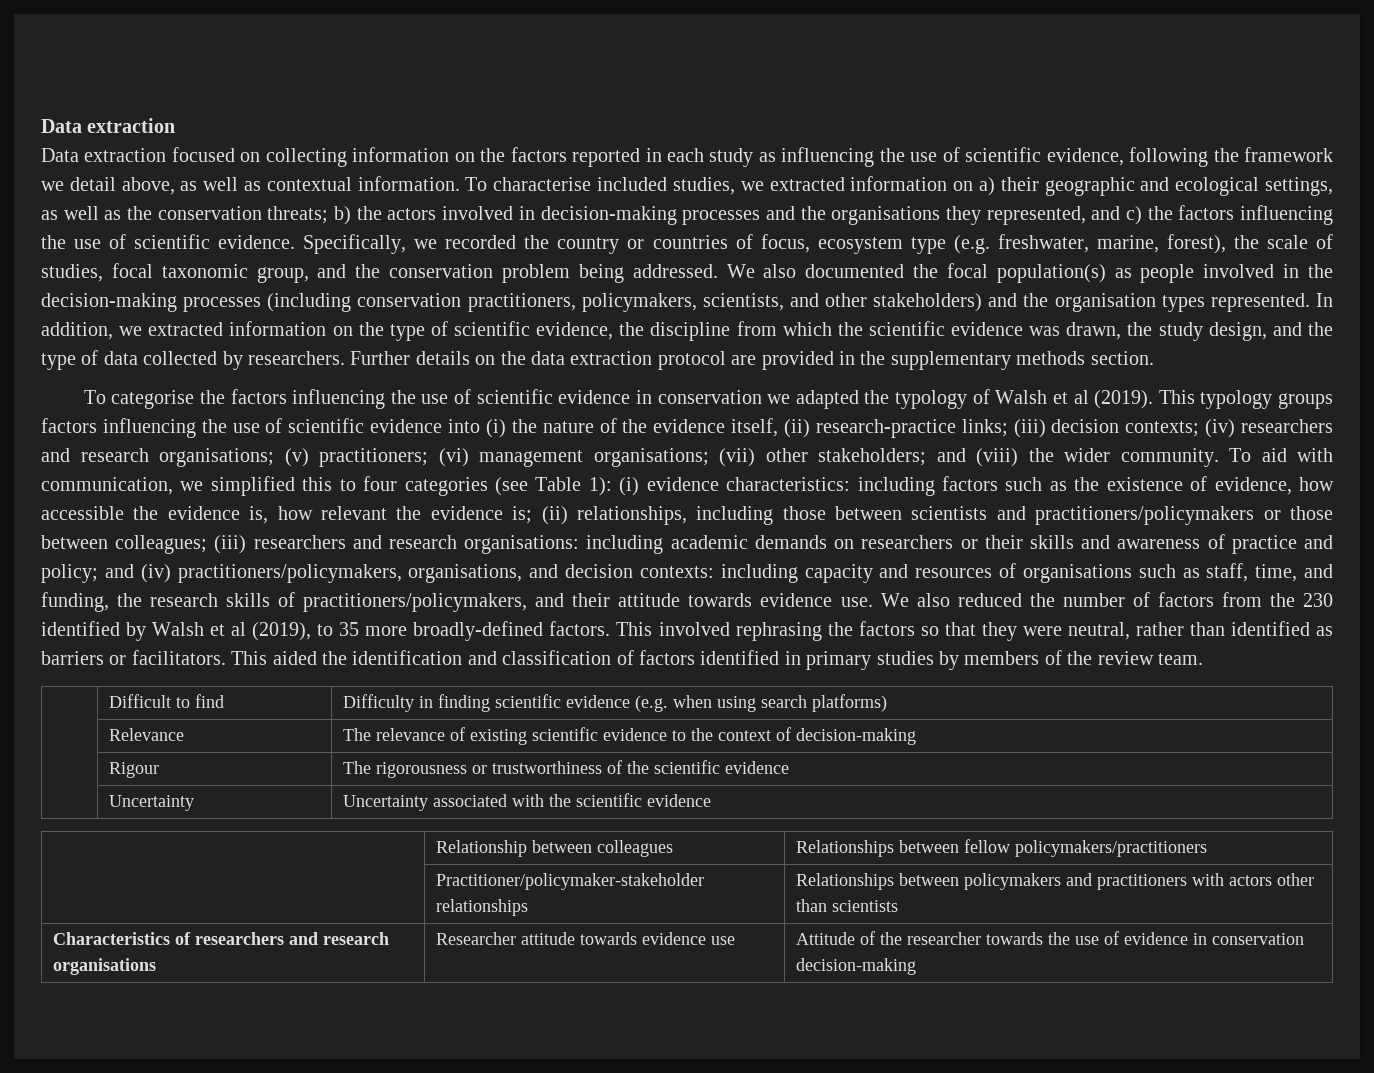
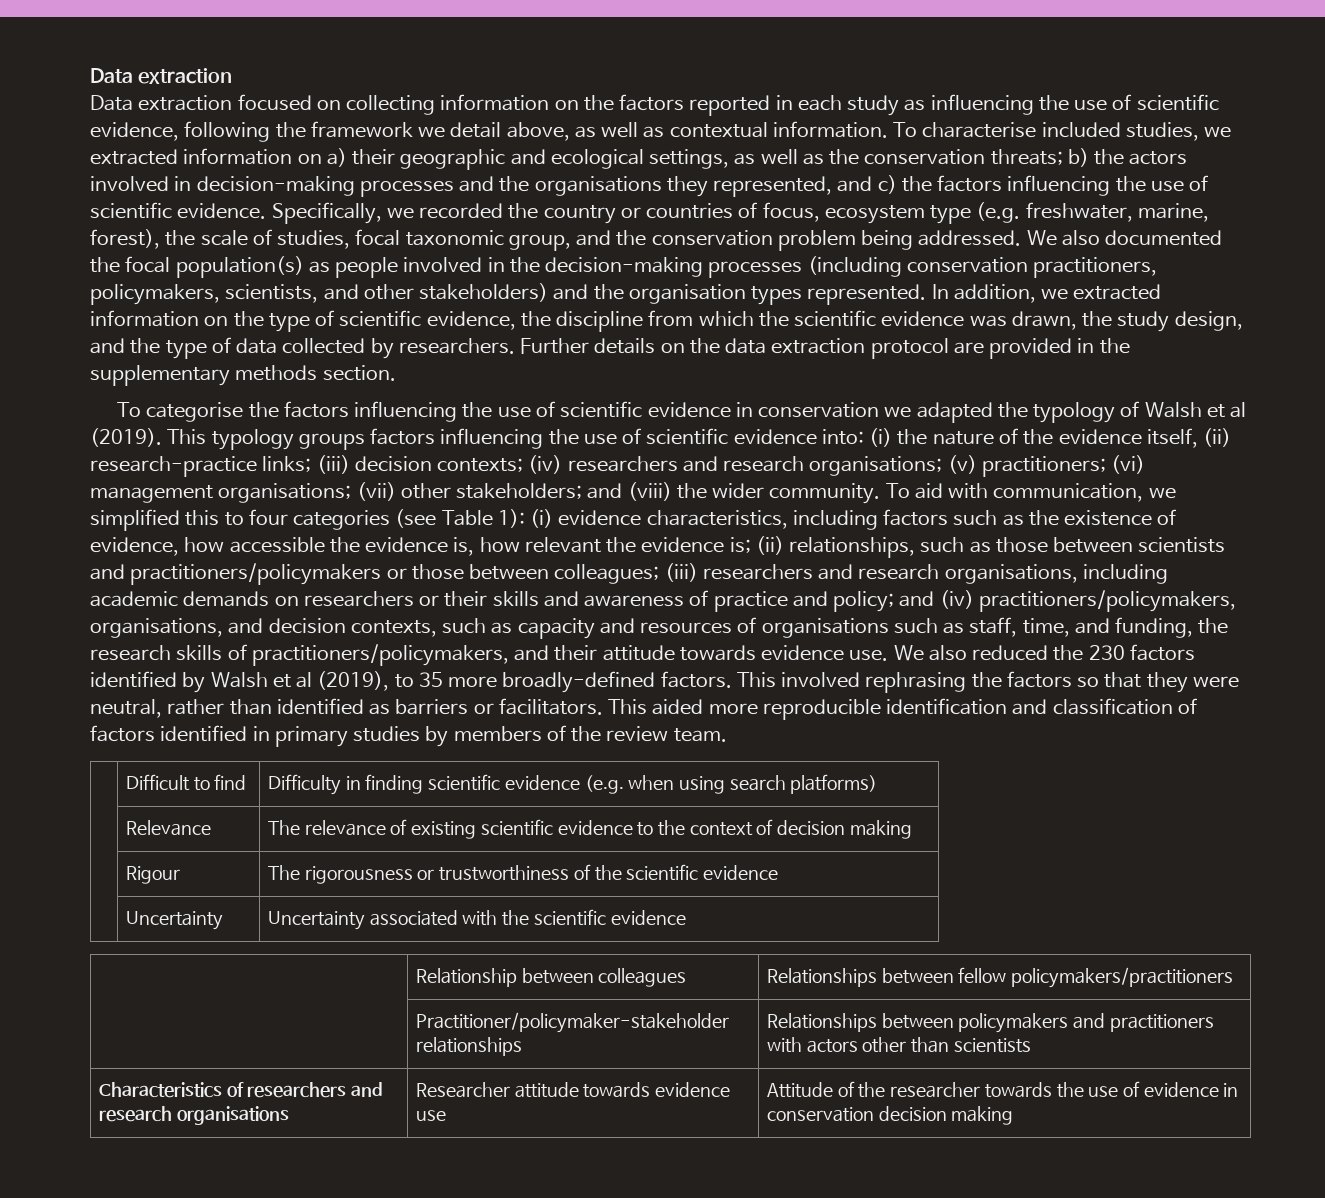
[448,419,481,433] into -> [821,429,864,445] into:
[726,477,851,491] characteristics: -> [646,510,788,529] characteristics,
[696,506,774,525] including -> [920,537,991,553] such as
[464,535,580,554] organisations: -> [944,564,1078,584] organisations,
[639,564,798,583] contexts: including -> [350,618,513,637] contexts, such as
[1062,592,1333,607] number of factors from the 230 -> [1088,644,1195,661] 230 factors
[322,651,347,665] the -> [708,699,881,720] more reproducible
[796,728,917,745] decision-making -> [777,820,912,839] decision making
[796,958,917,975] decision-making -> [878,1106,1014,1125] decision making

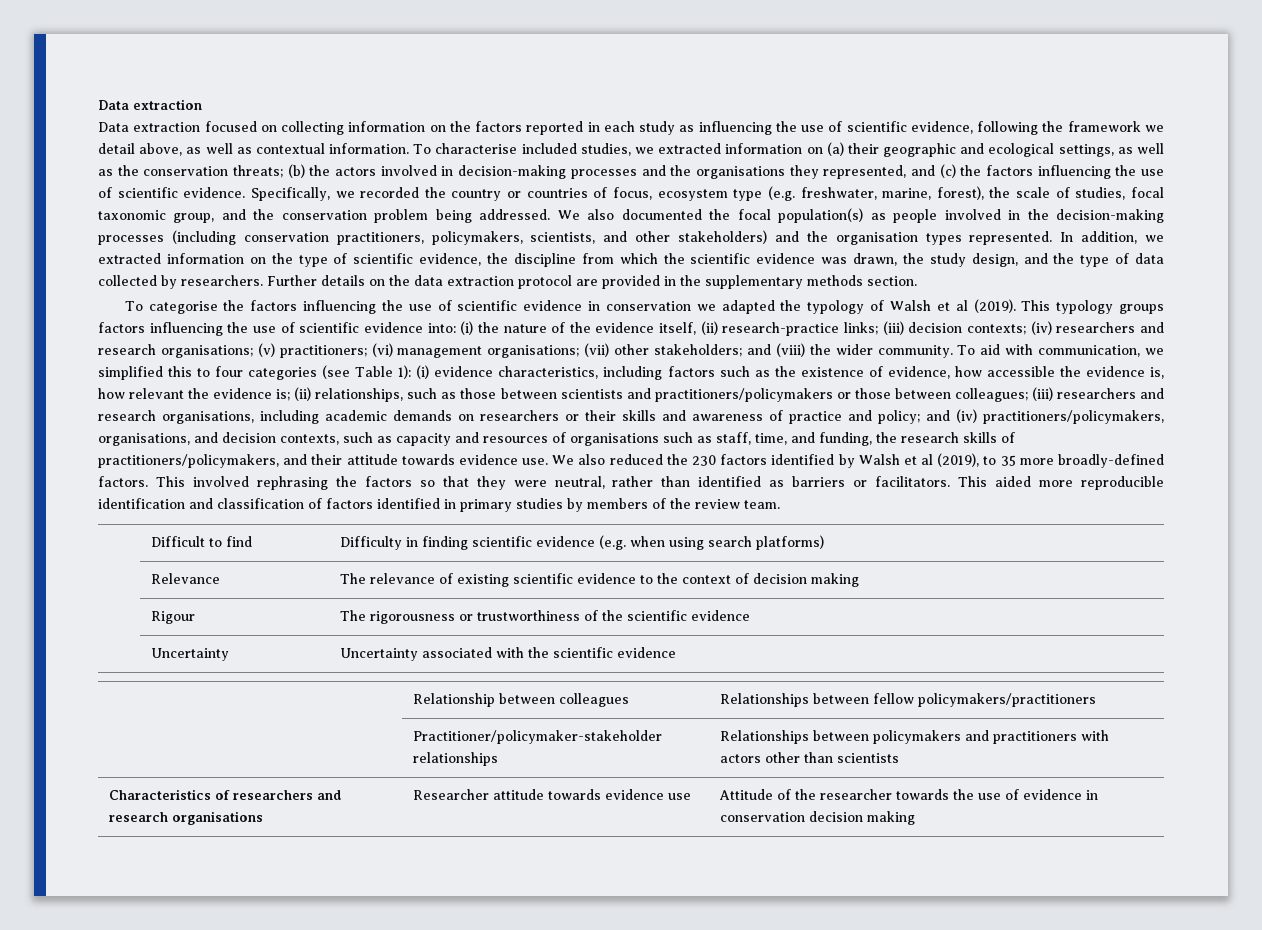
[326,148,347,167] a) -> [826,142,844,156] (a)
[1067,148,1089,167] b) -> [287,164,305,178] (b)
[877,175,897,194] c) -> [939,164,956,178] (c)

